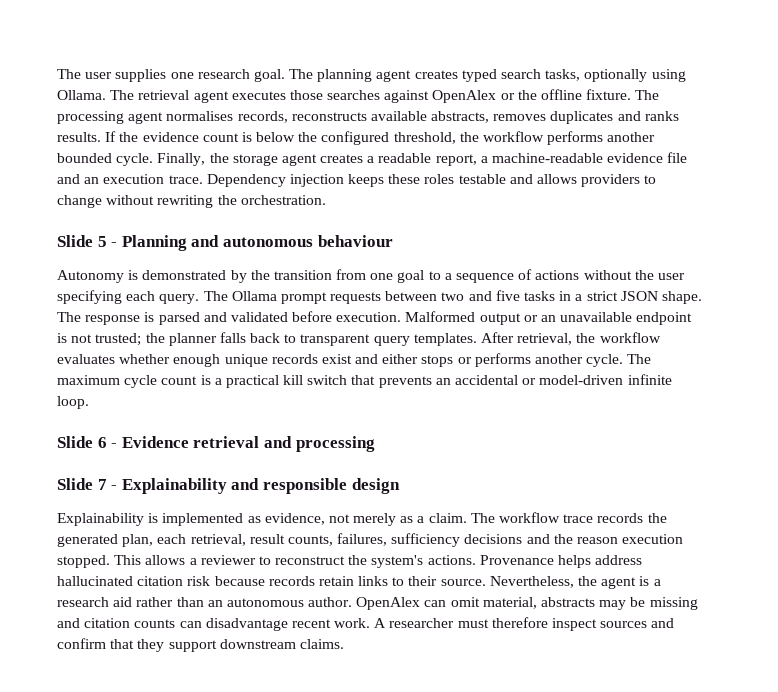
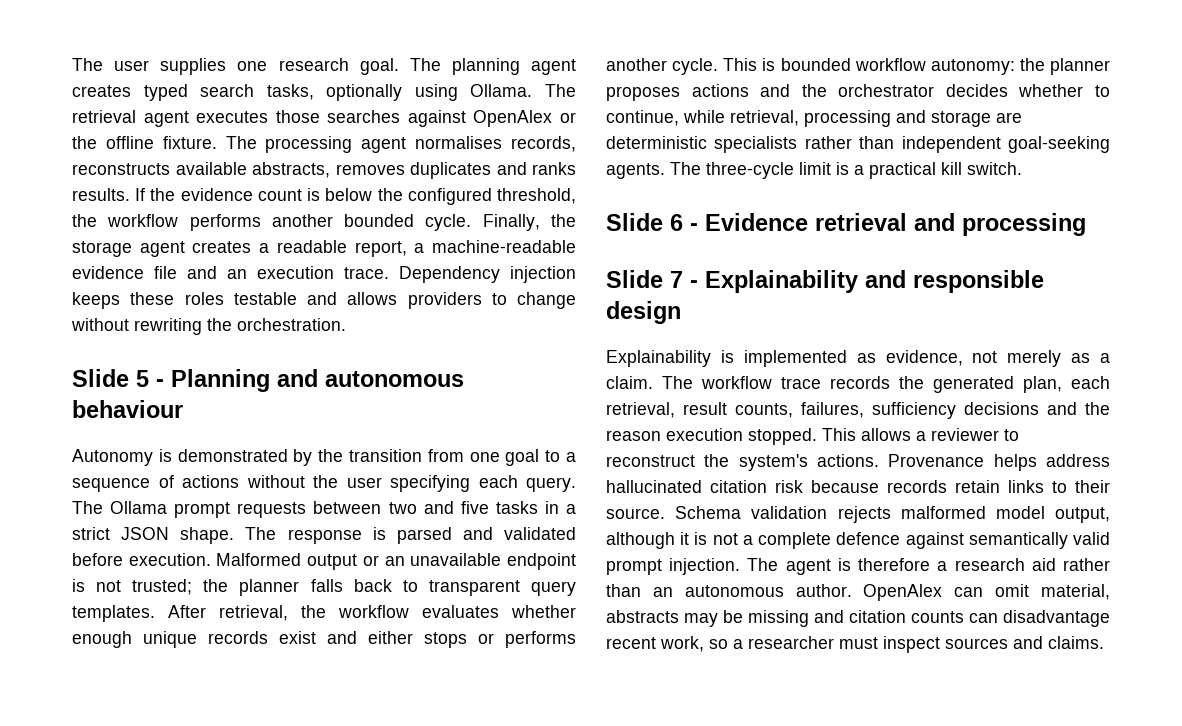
[627,354,652,364] [57,374,672,388] [57,396,89,409] The maximum cycle count is a practical kill switch that prevents an accidental or model-driven infinite loop. -> [723,58,1110,75] [606,84,1110,101] [606,110,1022,127] [606,136,1110,153] [606,162,1022,179] This is bounded workflow autonomy: the planner proposes actions and the orchestrator decides whether to continue, while retrieval, processing and storage are deterministic specialists rather than independent goal-seeking agents. The three-cycle limit is a practical kill switch.
[489,576,598,588] Nevertheless, the -> [675,506,1110,523] [606,532,1110,549] [606,558,779,575] Schema validation rejects malformed model output, although it is not a complete defence against semantically valid prompt injection. The
(650, 581) none -> [858,558,931,571] therefore
[334,618,387,628] work. A -> [660,636,743,652] work, so a
[491,617,548,628] therefore -> (878, 643) none
[57,638,296,652] confirm that they support downstream -> (1043, 642) none

